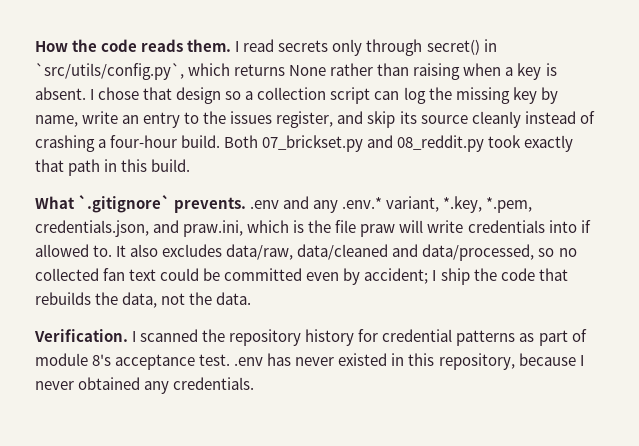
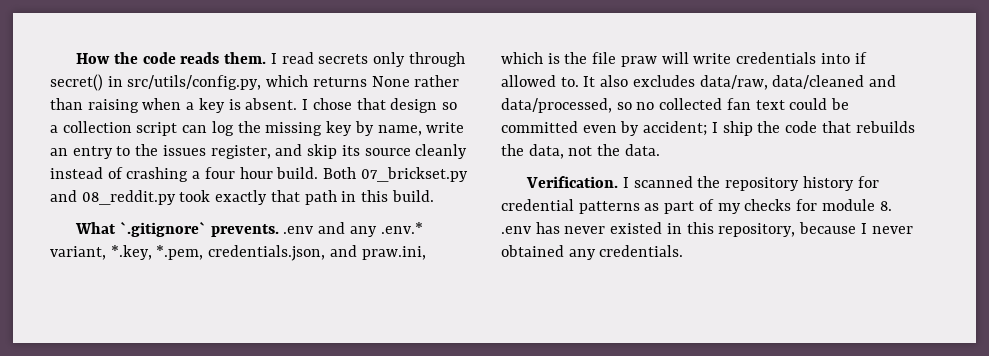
[35,63,184,80] `src/utils/config.py`, -> [127,75,262,90] src/utils/config.py,
[110,135,178,148] four-hour -> [204,167,273,179] four hour
[35,353,231,370] module 8's acceptance test. -> [717,199,892,214] my checks for module 8.

